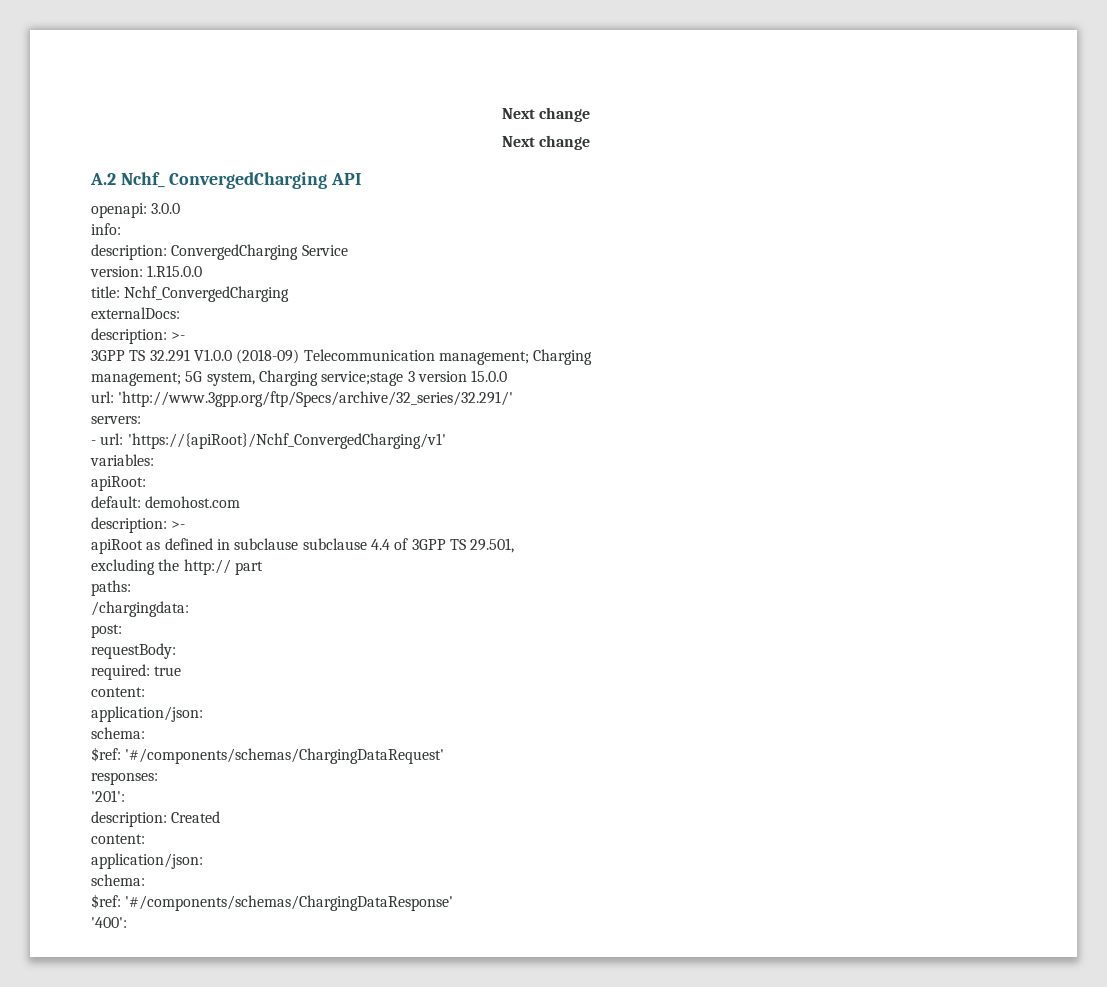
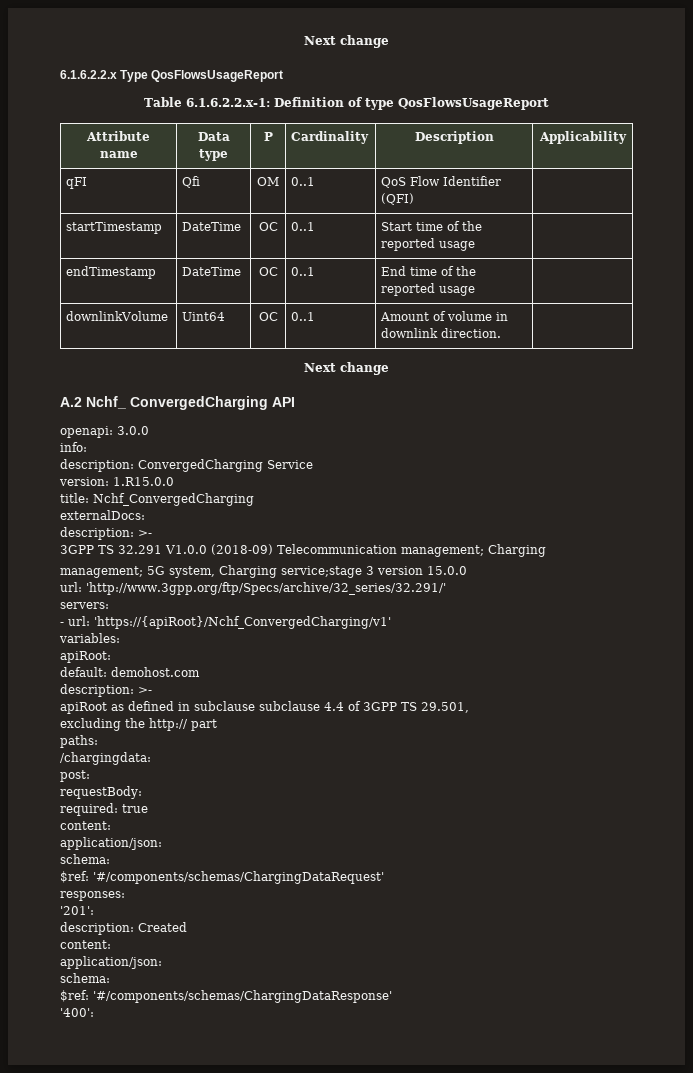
[501,107,591,122] Next change -> [304,35,389,48] [60,70,284,82] [144,97,549,110] [86,131,150,141] [99,151,138,158] [197,132,230,141] [198,149,228,161] [263,132,273,141] [291,131,370,144] [414,131,494,144] [538,131,627,144] [66,177,88,189] [182,176,201,188] [257,177,279,186] [291,177,316,186] [381,176,502,188] [381,193,415,205] [66,222,163,234] [182,222,242,231] [258,222,278,231] [291,222,316,231] [381,221,483,231] [381,238,476,251] [66,266,157,279] [182,267,242,276] [258,267,278,276] [291,267,316,276] [381,266,477,276] [381,283,476,296] [66,311,169,321] [182,312,226,321] [258,312,278,321] [291,312,316,321] [380,311,509,321] [381,328,502,338] Next change // 6.1.6.2.2.x Type QosFlowsUsageReport // Table 6.1.6.2.2.x-1: Definition of type QosFlowsUsageReport // Attribute name | Data type | P | Cardinality | Description | Applicability // qFI | Qfi | OM | 0..1 | QoS Flow Identifier (QFI) | // startTimestamp | DateTime | OC | 0..1 | Start time of the reported usage | // endTimestamp | DateTime | OC | 0..1 | End time of the reported usage | // downlinkVolume | Uint64 | OC | 0..1 | Amount of volume in downlink direction. |

